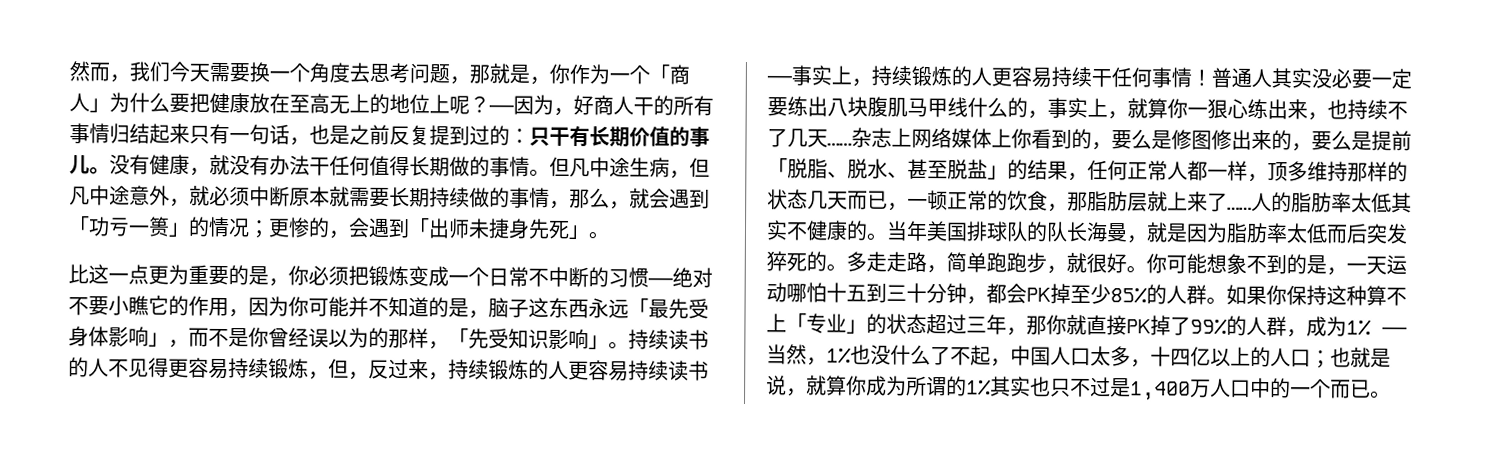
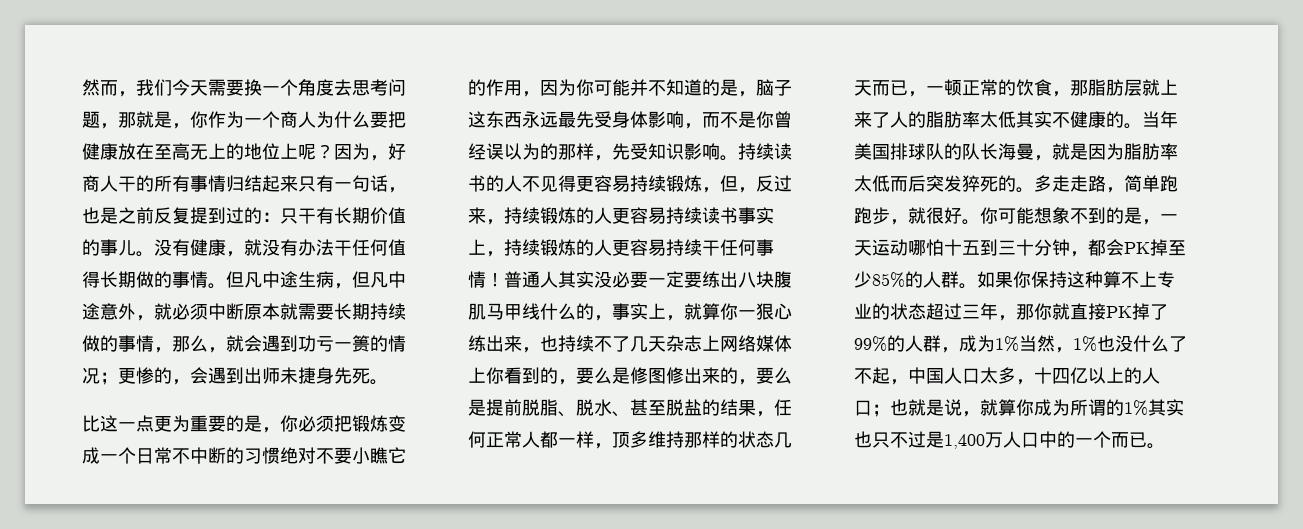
[649,64,690,85] [69,93,110,113] 「商人」 -> [280,111,316,128] 商人
[489,104,514,113] —— -> (334, 151) none
[68,216,90,235] 「 -> (298, 343) none
[168,222,190,237] 」 -> (370, 343) none
[408,218,430,237] 「 -> (244, 375) none
[568,224,590,240] 」 -> (370, 376) none
[648,277,673,286] —— -> (280, 455) none
[628,298,649,317] 「 -> (558, 119) none
[148,332,169,347] 」 -> (684, 119) none
[448,328,469,347] 「 -> (612, 158) none
[588,335,609,350] 」 -> (720, 151) none
[767,75,792,84] —— -> (738, 215) none
[827,142,852,146] …… -> (666, 344) none
[767,158,788,177] 「 -> (522, 407) none
[987,165,1008,180] 」 -> (702, 407) none
[1227,206,1252,210] …… -> (890, 120) none
[786,313,867,334] 「专业」 -> [1157,271,1175,288] [854,303,872,319] 专业
[1382,326,1407,335] —— -> (1019, 344) none

